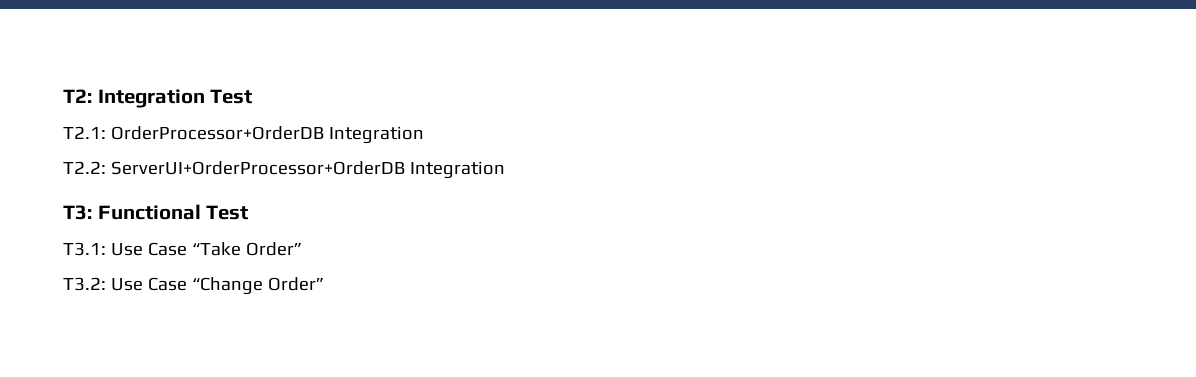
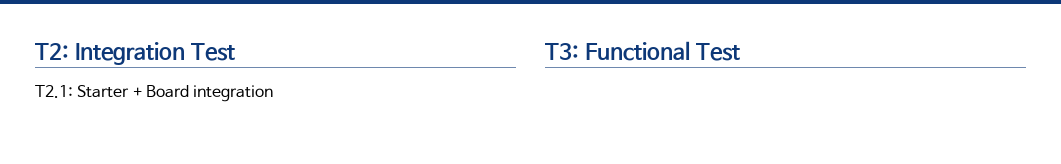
[110,126,424,144] [63,161,505,179] [63,204,249,220] [63,242,302,256] [63,277,324,295] OrderProcessor+OrderDB Integration // T2.2: ServerUI+OrderProcessor+OrderDB Integration // T3: Functional Test // T3.1: Use Case “Take Order” // T3.2: Use Case “Change Order” -> [77,85,274,102] [545,41,740,61] Starter + Board integration // T3: Functional Test

